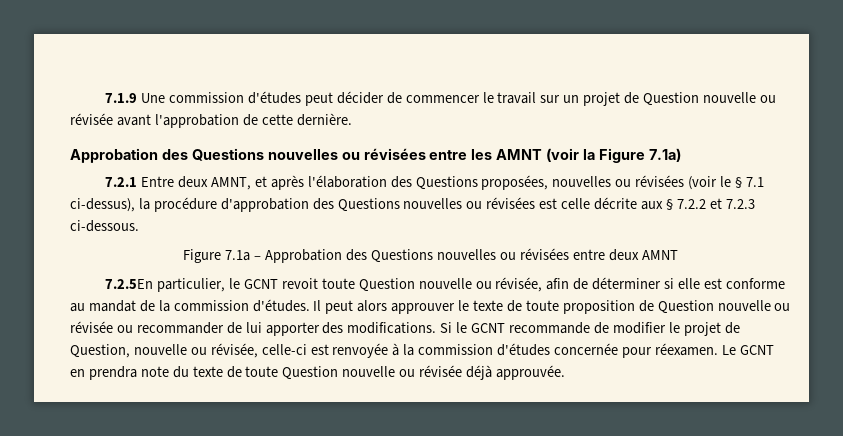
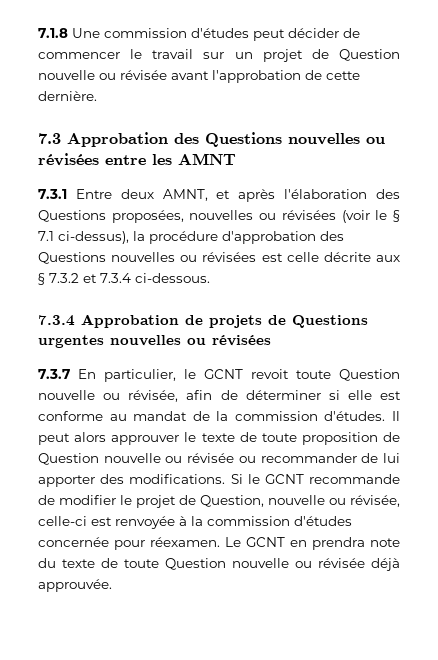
[105,93,138,103] 7.1.9 -> [38,28,68,38] 7.1.8
(352, 119) none -> [38,133,61,144] 7.3
[546,148,681,163] [105,177,138,187] (voir la Figure 7.1a) // 7.2.1 -> [38,189,67,199] // 7.3.1
[676,198,755,209] [70,220,139,232] [183,248,678,263] [105,279,154,289] 7.2.2 et 7.2.3 ci-dessous. // Figure 7.1a – Approbation des Questions nouvelles ou révisées entre deux AMNT // 7.2.5En -> [49,273,210,283] [38,314,368,328] [38,335,271,348] [38,369,96,379] 7.3.2 et 7.3.4 ci-dessous. // 7.3.4 Approbation de projets de Questions urgentes nouvelles ou révisées // 7.3.7 En

